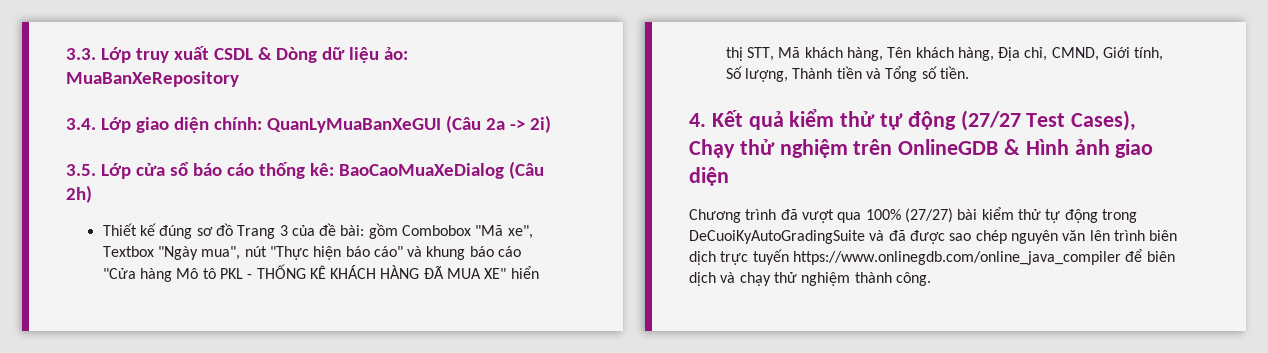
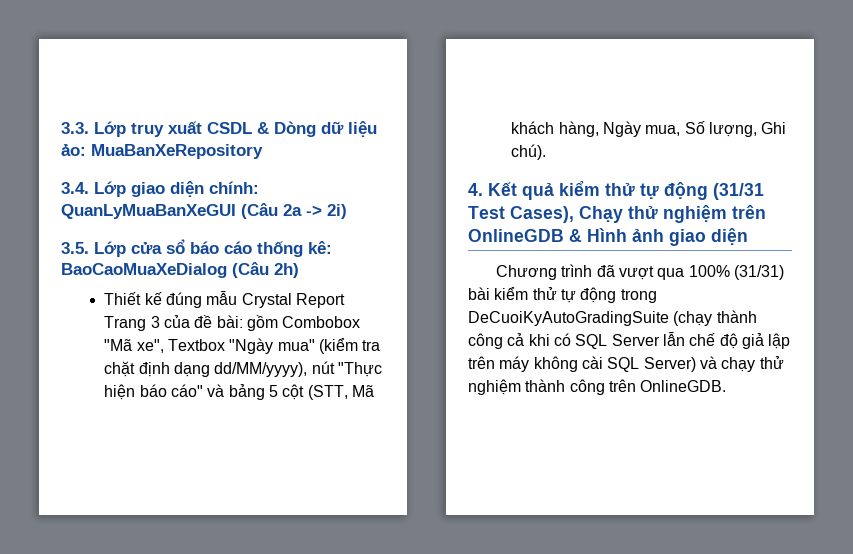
[196,223,233,236] sơ đồ -> [206,291,345,308] mẫu Crystal Report
[201,246,241,260] mua", -> [277,338,381,354] [104,361,308,377] mua" (kiểm tra chặt định dạng dd/MM/yyyy),
[426,246,522,260] [102,264,539,282] [725,47,1164,61] [725,66,969,82] khung báo cáo "Cửa hàng Mô tô PKL - THỐNG KÊ KHÁCH HÀNG ĐÃ MUA XE" hiển thị STT, Mã khách hàng, Tên khách hàng, Địa chỉ, CMND, Giới tính, Số lượng, Thành tiền và Tổng số tiền. -> [228,384,374,400] [511,121,787,137] [511,144,547,160] bảng 5 cột (STT, Mã khách hàng, Ngày mua, Số lượng, Ghi chú).
[960,110,1021,131] (27/27 -> [713,183,764,200] (31/31
[904,208,953,223] (27/27) -> [733,265,784,280] (31/31)
[869,230,1178,244] [689,249,1175,265] [689,272,716,286] và đã được sao chép nguyên văn lên trình biên dịch trực tuyến https://www.onlinegdb.com/online_java_compiler để biên dịch -> [673,310,757,326] [468,332,791,349] [468,356,696,372] (chạy thành công cả khi có SQL Server lẫn chế độ giả lập trên máy không cài SQL Server)
[895,272,931,286] công. -> [569,379,727,395] công trên OnlineGDB.

